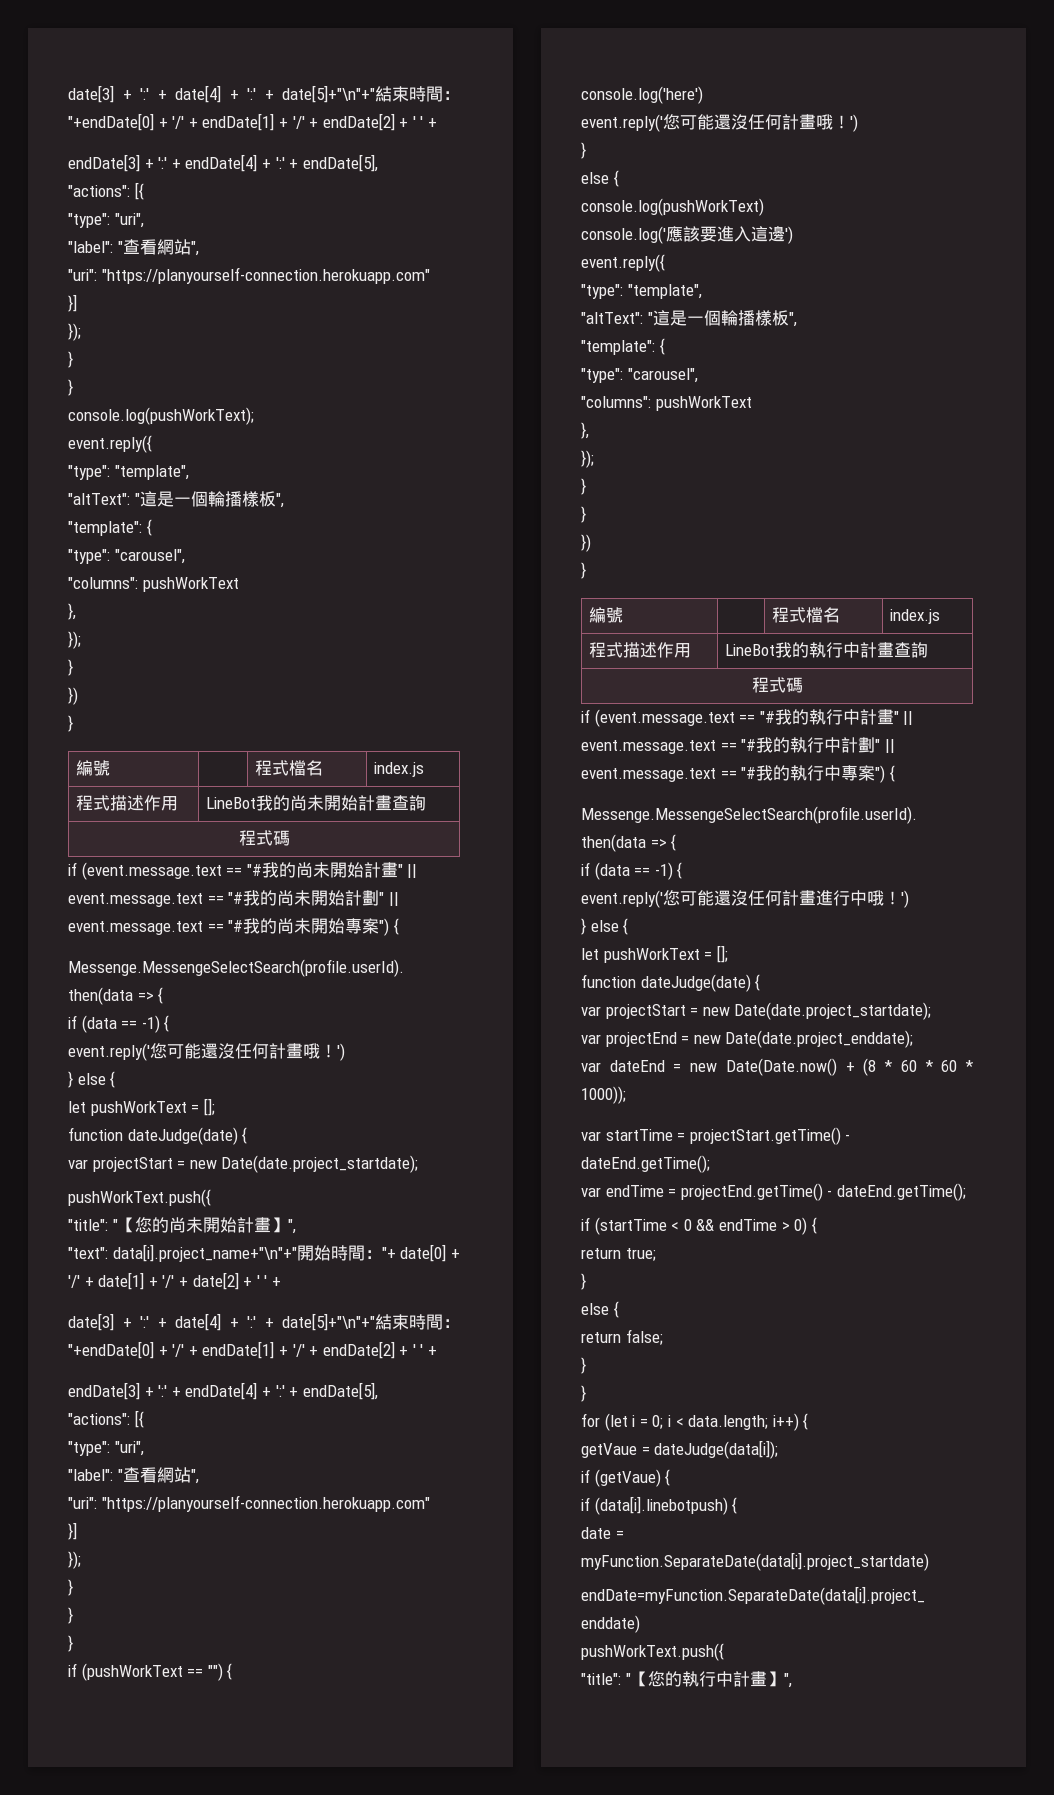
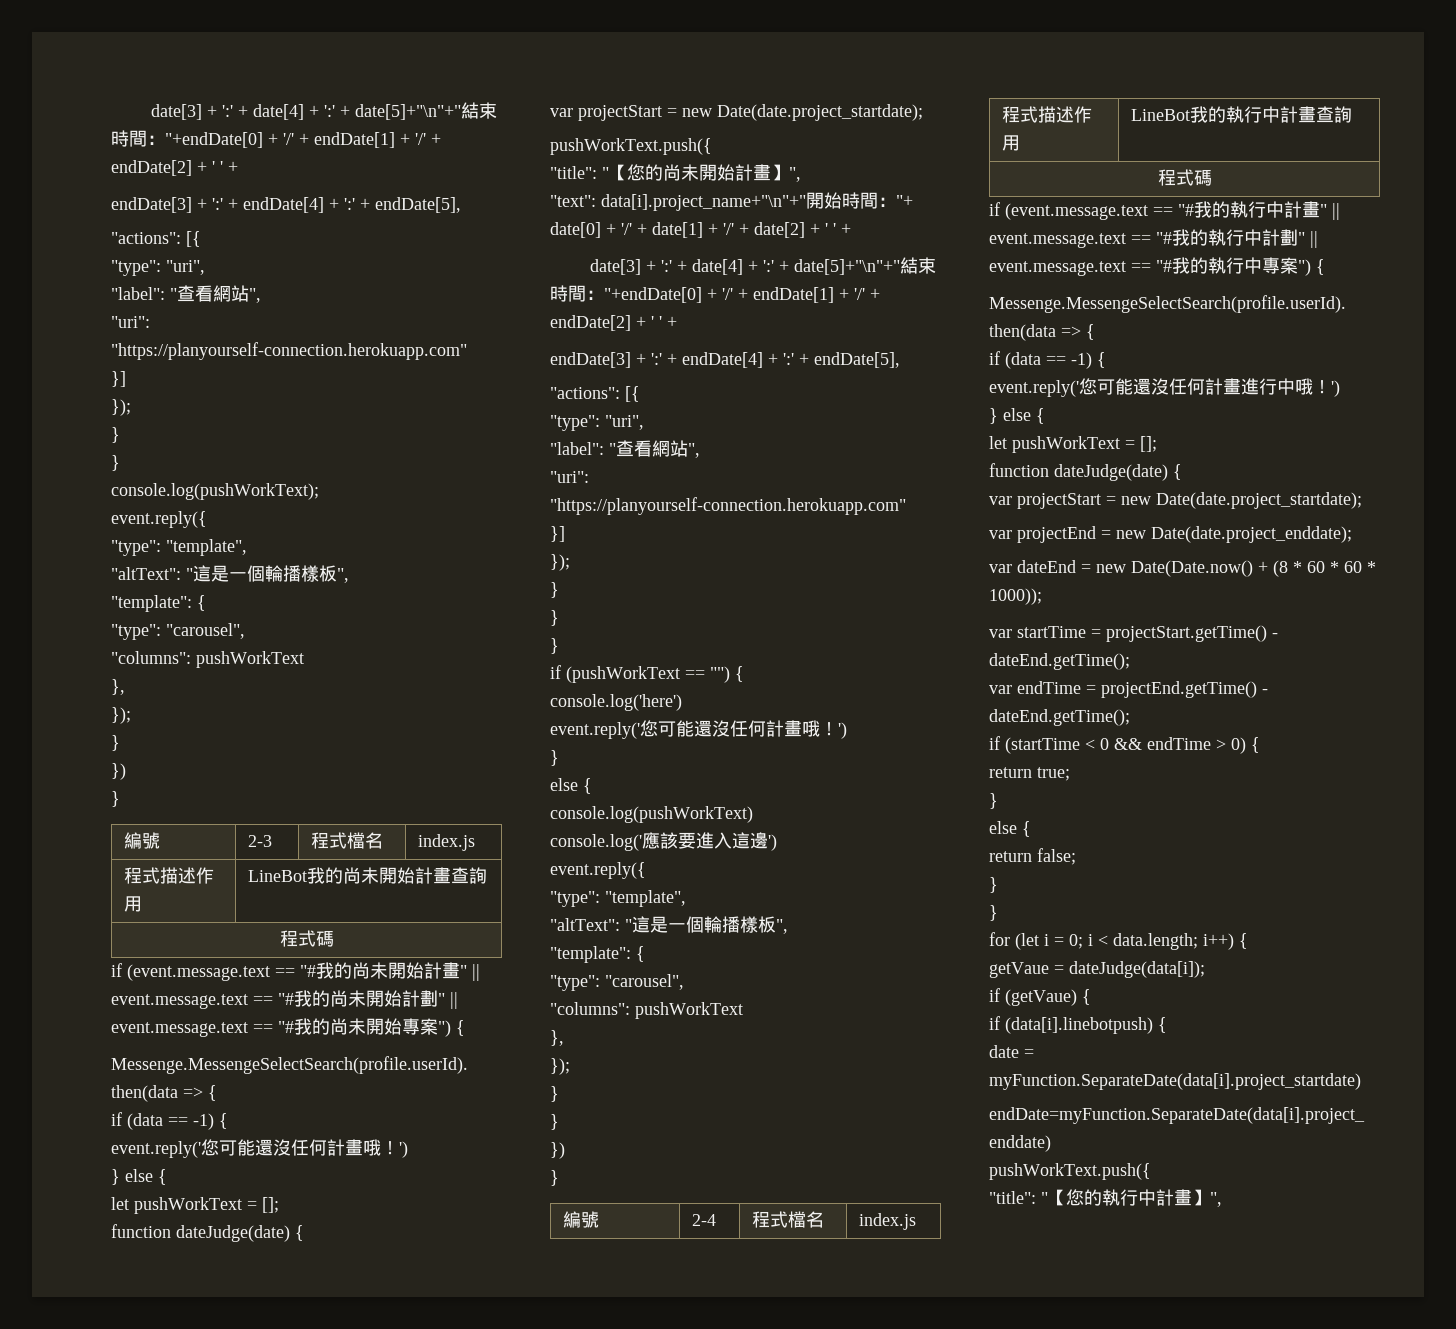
(110, 768) none -> [248,835,273,847] 2-3
(623, 615) none -> [692,1214,717,1226] 2-4

